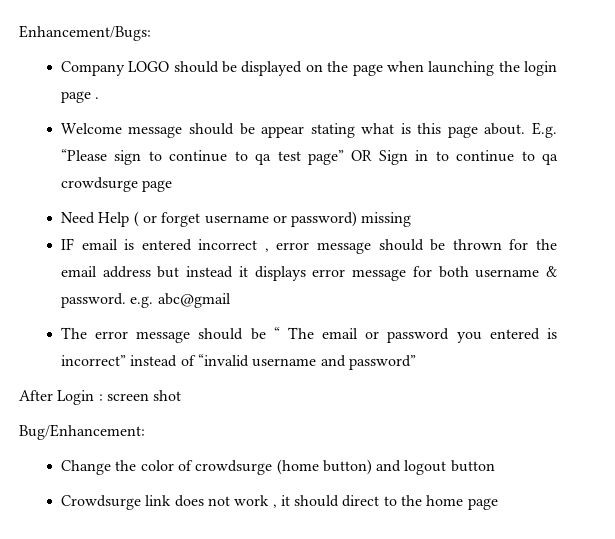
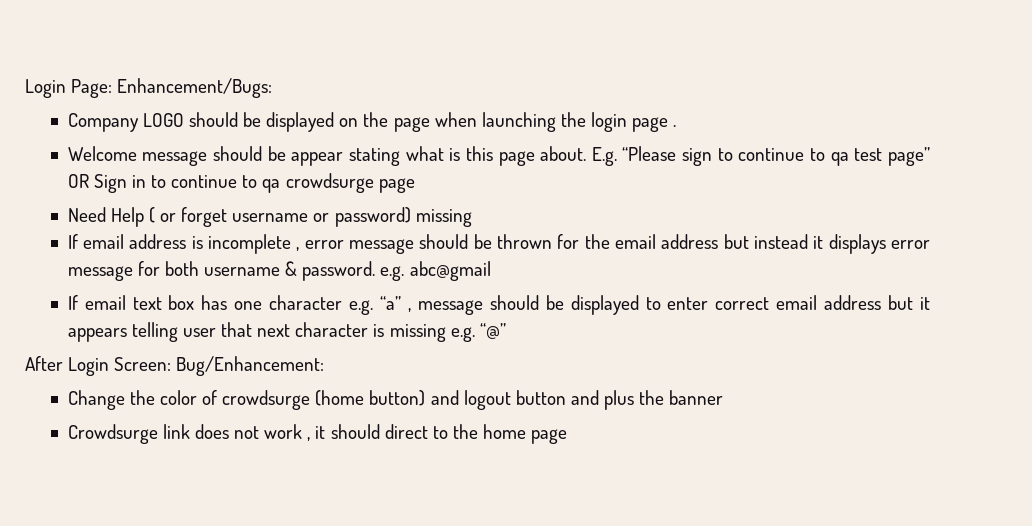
(19, 33) none -> [25,79,113,98] Login Page:
[60,238,258,251] IF email is entered incorrect -> [67,234,292,254] If email address is incomplete
[60,327,558,343] [60,354,416,370] The error message should be “ The email or password you entered is incorrect” instead of “invalid username and password” -> [67,295,930,315] [67,322,506,342] If email text box has one character e.g. “a” , message should be displayed to enter correct email address but it appears telling user that next character is missing e.g. “@”
[98,390,182,401] : screen shot // -> [114,357,172,371] Screen:
(495, 466) none -> [571,390,724,410] and plus the banner

